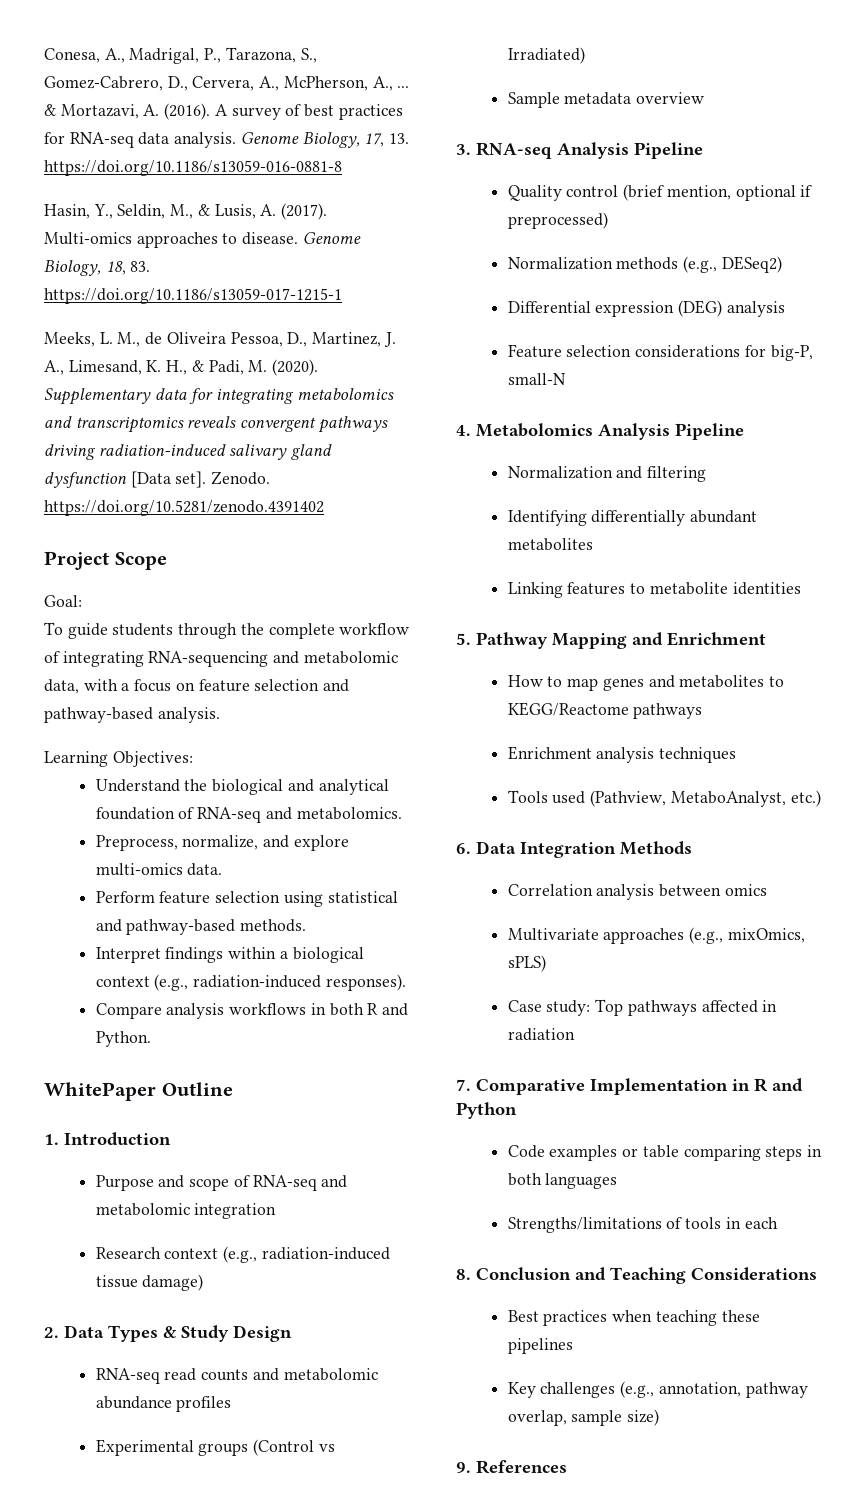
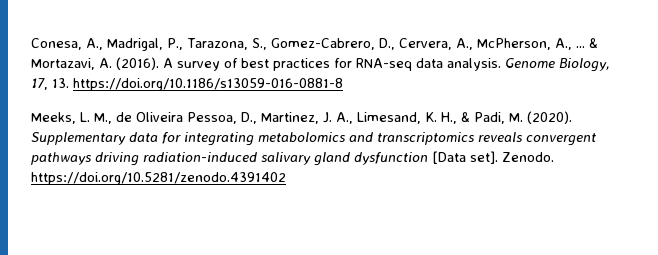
[44,203,328,220] [44,232,361,248] [44,260,151,276] [44,288,342,304] // Hasin, Y., Seldin, M., & Lusis, A. (2017). Multi-omics approaches to disease. Genome Biology, 18, 83. https://doi.org/10.1186/s13059-017-1215-1 -> (343, 84) none
[44,551,167,570] [44,595,82,607] [44,622,410,639] [44,651,398,667] [44,679,350,694] [44,707,220,723] [44,751,193,767] [95,779,389,795] [95,807,402,823] [95,835,349,851] [95,863,223,876] [95,891,398,907] [95,919,307,935] [95,947,364,963] [95,974,406,991] [95,1003,409,1019] [95,1031,151,1047] [44,1082,233,1101] [44,1132,171,1146] [95,1175,348,1191] [95,1203,277,1219] [95,1246,390,1263] [95,1274,204,1291] [44,1325,292,1342] [95,1368,378,1384] [95,1396,232,1412] [95,1439,335,1456] [507,47,585,64] [507,92,705,108] [456,142,703,159] [507,184,813,201] [507,212,608,229] [507,256,782,273] [507,300,785,317] [507,344,813,361] [507,373,566,385] [456,423,744,440] [507,466,707,482] [507,510,758,526] [507,538,593,551] [507,582,801,598] [456,632,766,649] [507,675,785,691] [507,702,703,719] [507,746,737,763] [507,790,821,807] [456,841,692,858] [507,884,767,900] [507,927,805,944] [507,955,546,972] [507,999,778,1016] [507,1028,575,1041] [456,1078,803,1095] [456,1102,517,1119] [507,1145,823,1161] [507,1173,618,1189] [507,1217,778,1233] [456,1267,817,1284] [507,1310,760,1326] [507,1338,573,1354] [507,1381,808,1398] [507,1409,660,1426] [456,1460,567,1474] // Project Scope // Goal: // To guide students through the complete workflow of integrating RNA-sequencing and metabolomic data, with a focus on feature selection and pathway-based analysis. // Learning Objectives: // Understand the biological and analytical foundation of RNA-seq and metabolomics. // Preprocess, normalize, and explore multi-omics data. // Perform feature selection using statistical and pathway-based methods. // Interpret findings within a biological context (e.g., radiation-induced responses). // Compare analysis workflows in both R and Python. // WhitePaper Outline // 1. Introduction // Purpose and scope of RNA-seq and metabolomic integration // Research context (e.g., radiation-induced tissue damage) // 2. Data Types & Study Design // RNA-seq read counts and metabolomic abundance profiles // Experimental groups (Control vs Irradiated) // Sample metadata overview // 3. RNA-seq Analysis Pipeline // Quality control (brief mention, optional if preprocessed) // Normalization methods (e.g., DESeq2) // Differential expression (DEG) analysis // Feature selection considerations for big-P, small-N // 4. Metabolomics Analysis Pipeline // Normalization and filtering // Identifying differentially abundant metabolites // Linking features to metabolite identities // 5. Pathway Mapping and Enrichment // How to map genes and metabolites to KEGG/Reactome pathways // Enrichment analysis techniques // Tools used (Pathview, MetaboAnalyst, etc.) // 6. Data Integration Methods // Correlation analysis between omics // Multivariate approaches (e.g., mixOmics, sPLS) // Case study: Top pathways affected in radiation // 7. Comparative Implementation in R and Python // Code examples or table comparing steps in both languages // Strengths/limitations of tools in each // 8. Conclusion and Teaching Considerations // Best practices when teaching these pipelines // Key challenges (e.g., annotation, pathway overlap, sample size) // 9. References -> (286, 178) none

